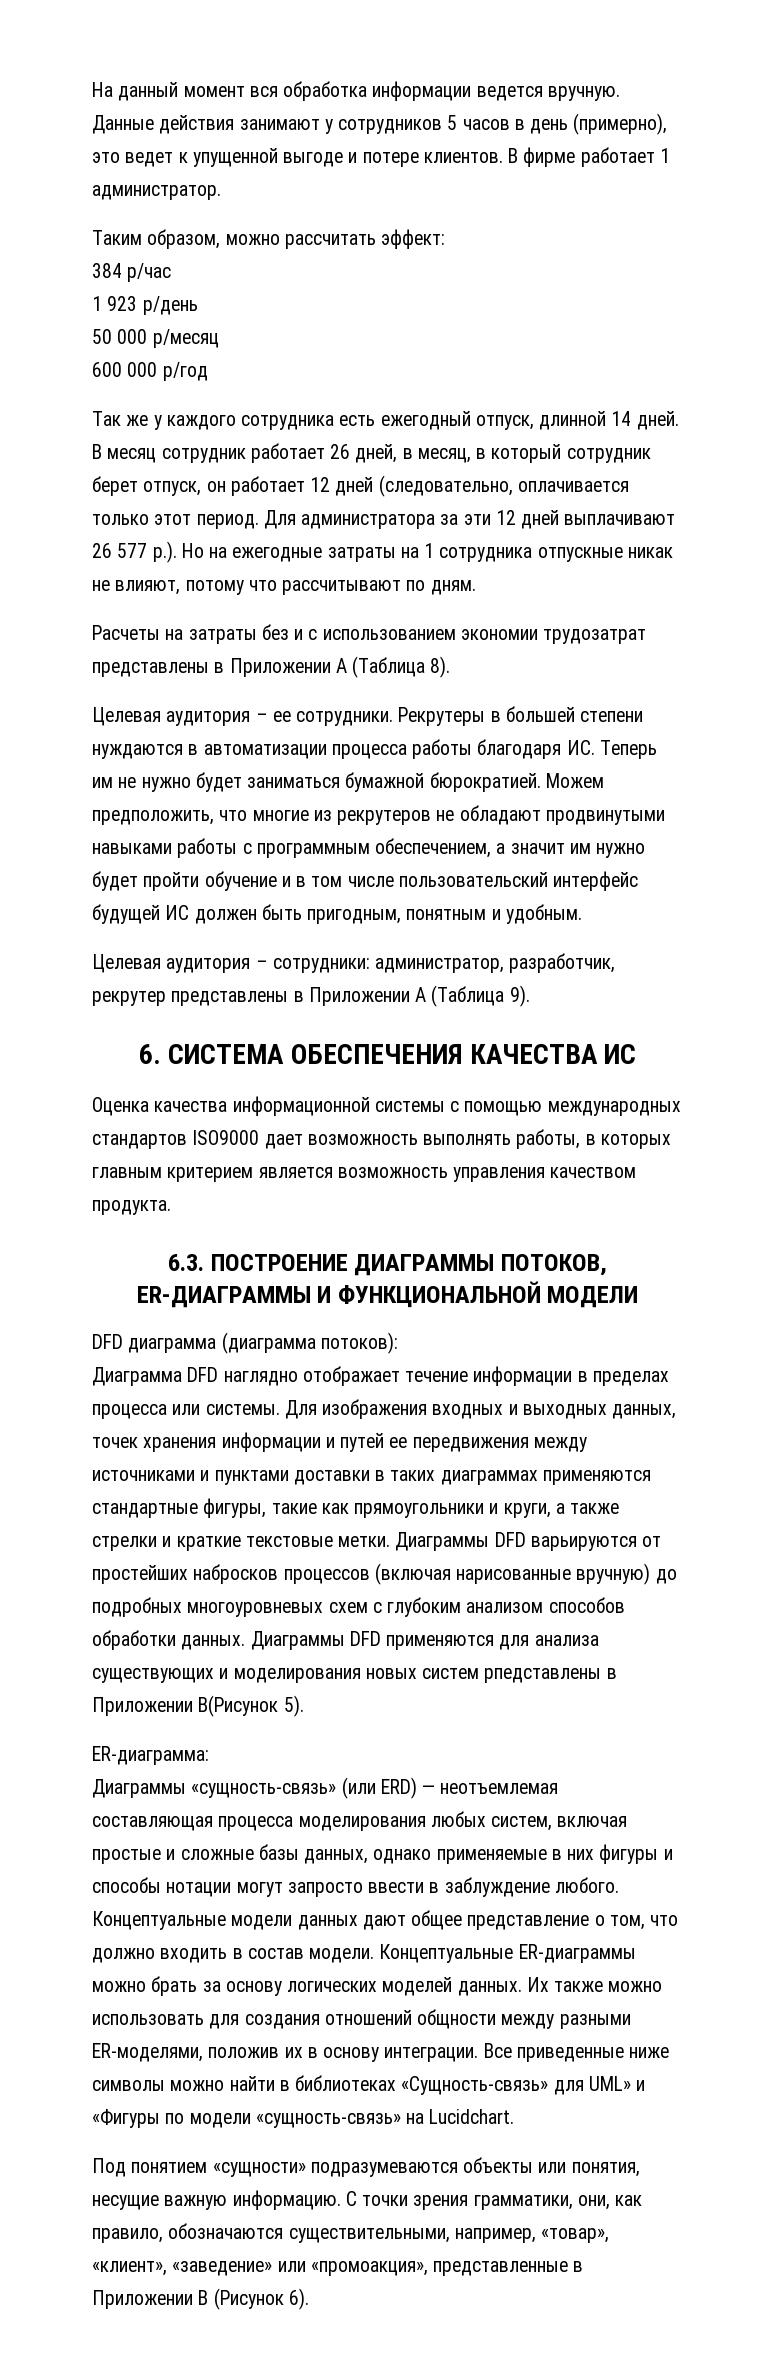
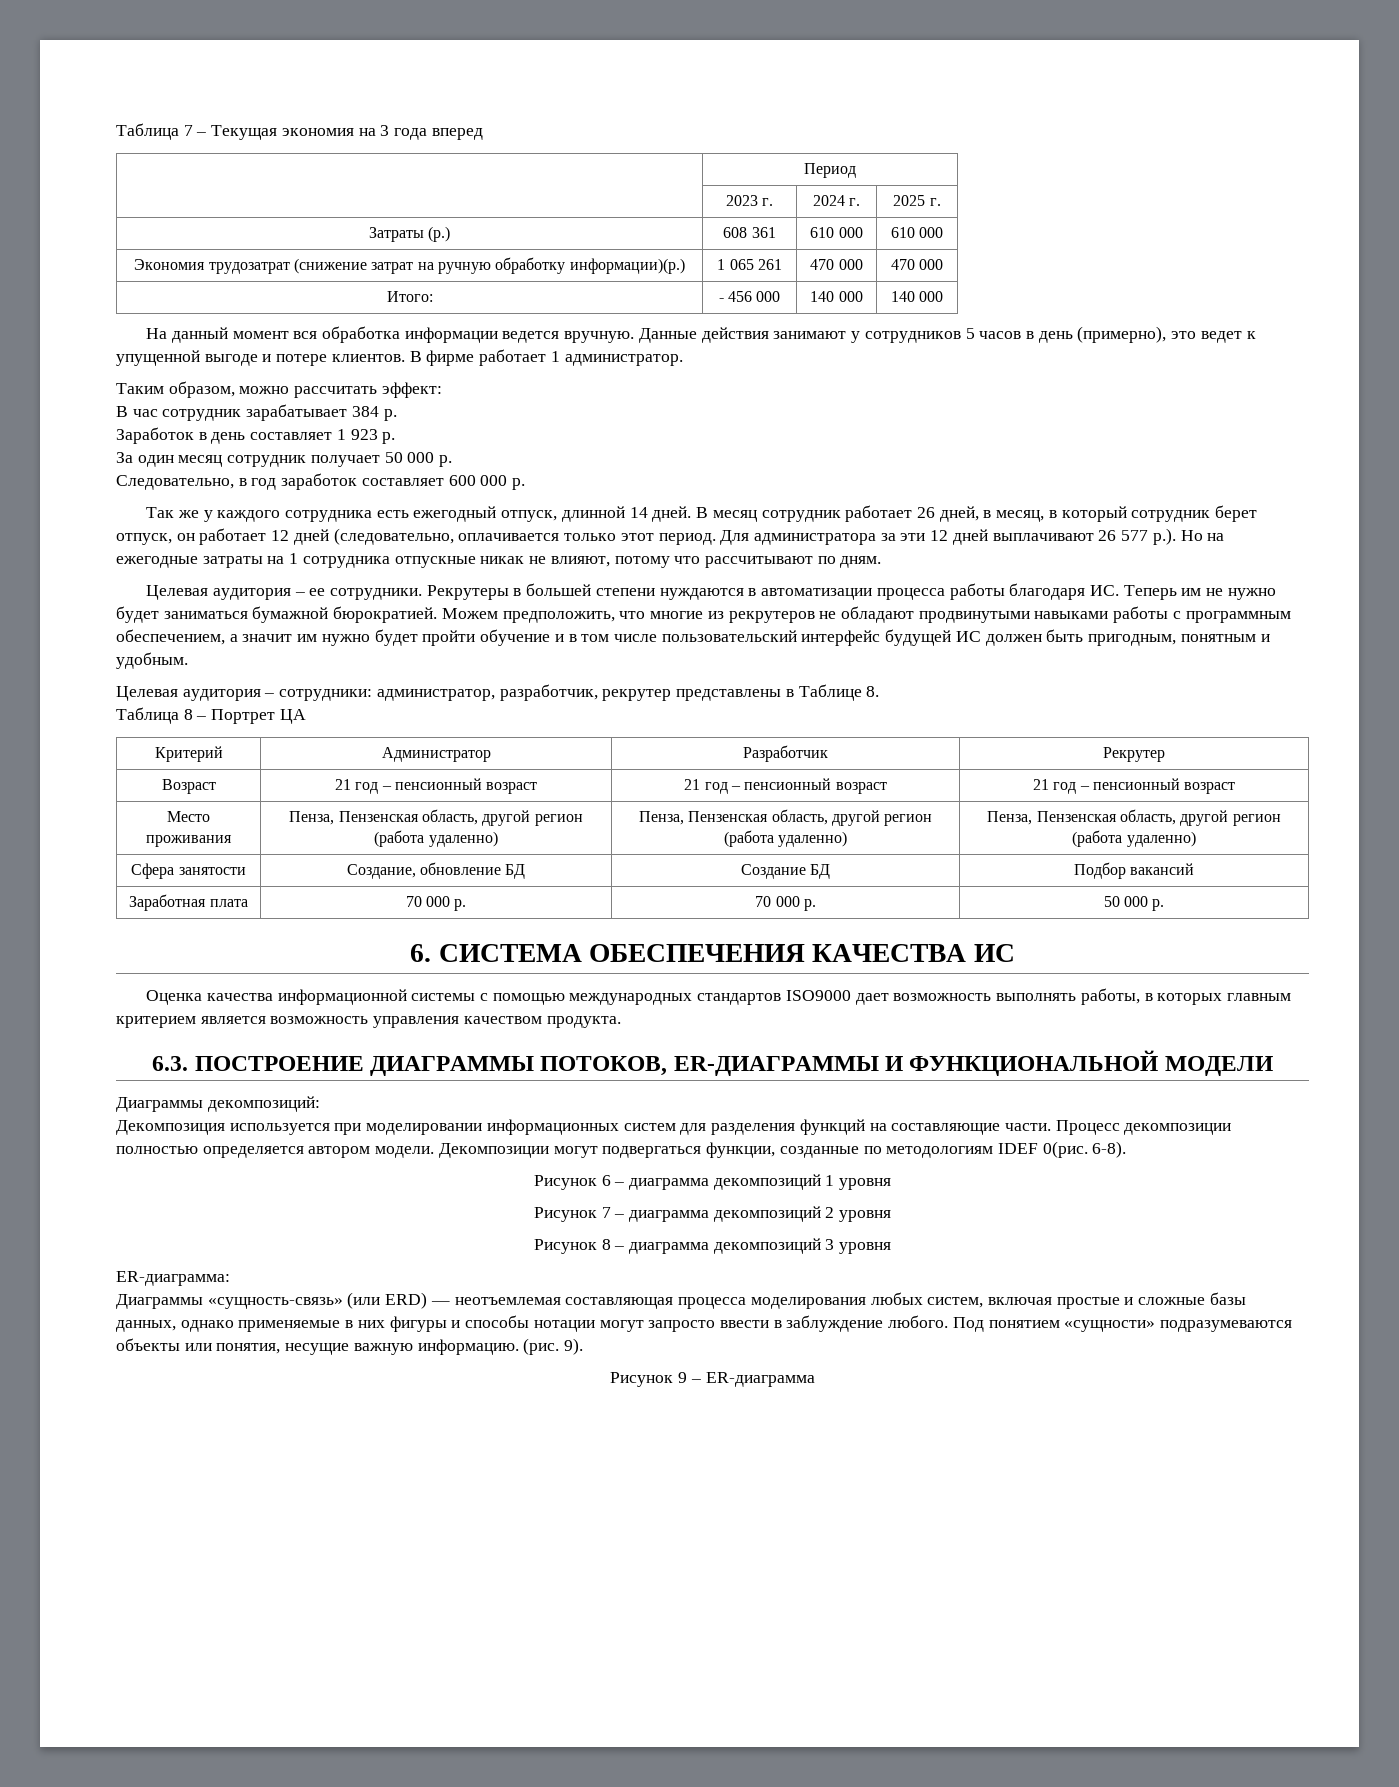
(92, 89) none -> [116,123,483,140] [804,163,856,178] [725,195,774,206] [812,195,861,206] [893,195,941,206] [368,226,451,242] [723,227,776,238] [810,227,863,238] [890,227,944,238] [134,257,685,274] [717,259,782,270] [810,259,863,270] [890,259,944,270] [386,291,433,302] [718,291,781,302] [810,291,863,302] [890,291,944,302] Таблица 7 – Текущая экономия на 3 года вперед // | Период // | 2023 г. | 2024 г. | 2025 г. // Затраты (р.) | 608 361 | 610 000 | 610 000 // Экономия трудозатрат (снижение затрат на ручную обработку информации)(р.) | 1 065 261 | 470 000 | 470 000 // Итого: | - 456 000 | 140 000 | 140 000 //
[92,263,172,282] [92,296,198,315] [92,329,219,348] 384 р/час // 1 923 р/день // 50 000 р/месяц // -> [116,404,397,421] [116,427,396,444] [116,452,453,467] [116,473,444,490] В час сотрудник зарабатывает 384 р. // Заработок в день составляет 1 923 р. // За один месяц сотрудник получает 50 000 р. // Следовательно, в год заработок составляет
[162,362,208,381] р/год -> [512,478,526,490] р.
[92,624,647,644] [92,656,451,678] // Расчеты на затраты без и с использованием экономии трудозатрат представлены в Приложении А (Таблица 8). -> (882, 562) none
[308,985,530,1007] Приложении А (Таблица 9). -> [798,684,880,701] [116,707,306,724] [154,746,223,762] [381,747,491,762] [743,745,828,762] [1103,747,1165,762] [161,779,216,794] [334,778,538,794] [684,778,887,794] [1032,778,1236,794] [167,811,210,822] [146,835,232,847] [289,809,583,826] [374,830,498,847] [638,809,933,826] [723,830,848,847] [987,809,1281,826] [1072,830,1196,847] [131,863,246,879] [346,862,526,879] [740,864,831,879] [1073,862,1195,879] [129,894,248,911] [405,896,467,911] [755,896,816,911] [1103,896,1165,911] Таблице 8. // Таблица 8 – Портрет ЦА // Критерий | Администратор | Разработчик | Рекрутер // Возраст | 21 год – пенсионный возраст | 21 год – пенсионный возраст | 21 год – пенсионный возраст // Место проживания | Пенза, Пензенская область, другой регион (работа удаленно) | Пенза, Пензенская область, другой регион (работа удаленно) | Пенза, Пензенская область, другой регион (работа удаленно) // Сфера занятости | Создание, обновление БД | Создание БД | Подбор вакансий // Заработная плата | 70 000 р. | 70 000 р. | 50 000 р.
[92,1332,398,1354] [92,1366,669,1386] [92,1399,677,1419] [92,1432,587,1452] [92,1470,651,1485] [92,1498,620,1518] [92,1532,662,1551] [92,1563,677,1585] [92,1597,625,1617] [92,1630,599,1650] [92,1668,617,1683] [92,1695,304,1717] DFD диаграмма (диаграмма потоков): // Диаграмма DFD наглядно отображает течение информации в пределах процесса или системы. Для изображения входных и выходных данных, точек хранения информации и путей ее передвижения между источниками и пунктами доставки в таких диаграммах применяются стандартные фигуры, такие как прямоугольники и круги, а также стрелки и краткие текстовые метки. Диаграммы DFD варьируются от простейших набросков процессов (включая нарисованные вручную) до подробных многоуровневых схем с глубоким анализом способов обработки данных. Диаграммы DFD применяются для анализа существующих и моделирования новых систем рпедставлены в Приложении В(Рисунок 5). -> [116,1096,320,1112] [116,1119,1232,1135] [116,1141,1127,1158] [533,1174,892,1190] [533,1206,892,1222] [533,1238,892,1254] Диаграммы декомпозиций: // Декомпозиция используется при моделировании информационных систем для разделения функций на составляющие части. Процесс декомпозиции полностью определяется автором модели. Декомпозиции могут подвергаться функции, созданные по методологиям IDEF 0(рис. 6-8). // Рисунок 6 – диаграмма декомпозиций 1 уровня // Рисунок 7 – диаграмма декомпозиций 2 уровня // Рисунок 8 – диаграмма декомпозиций 3 уровня
[92,1910,679,1930] [92,1944,636,1963] [92,1976,663,1996] [92,2009,631,2029] [92,2043,670,2062] [92,2075,646,2095] [92,2109,515,2128] Концептуальные модели данных дают общее представление о том, что должно входить в состав модели. Концептуальные ER-диаграммы можно брать за основу логических моделей данных. Их также можно использовать для создания отношений общности между разными ER-моделями, положив их в основу интеграции. Все приведенные ниже символы можно найти в библиотеках «Сущность-связь» для UML» и «Фигуры по модели «сущность-связь» на Lucidchart. // -> (949, 1321) none
[345,2191,643,2210] [92,2223,610,2243] [92,2261,584,2276] [92,2288,309,2310] С точки зрения грамматики, они, как правило, обозначаются существительными, например, «товар», «клиент», «заведение» или «промоакция», представленные в Приложении В (Рисунок 6). -> [523,1338,584,1355] [610,1372,815,1387] (рис. 9). // Рисунок 9 – ER-диаграмма

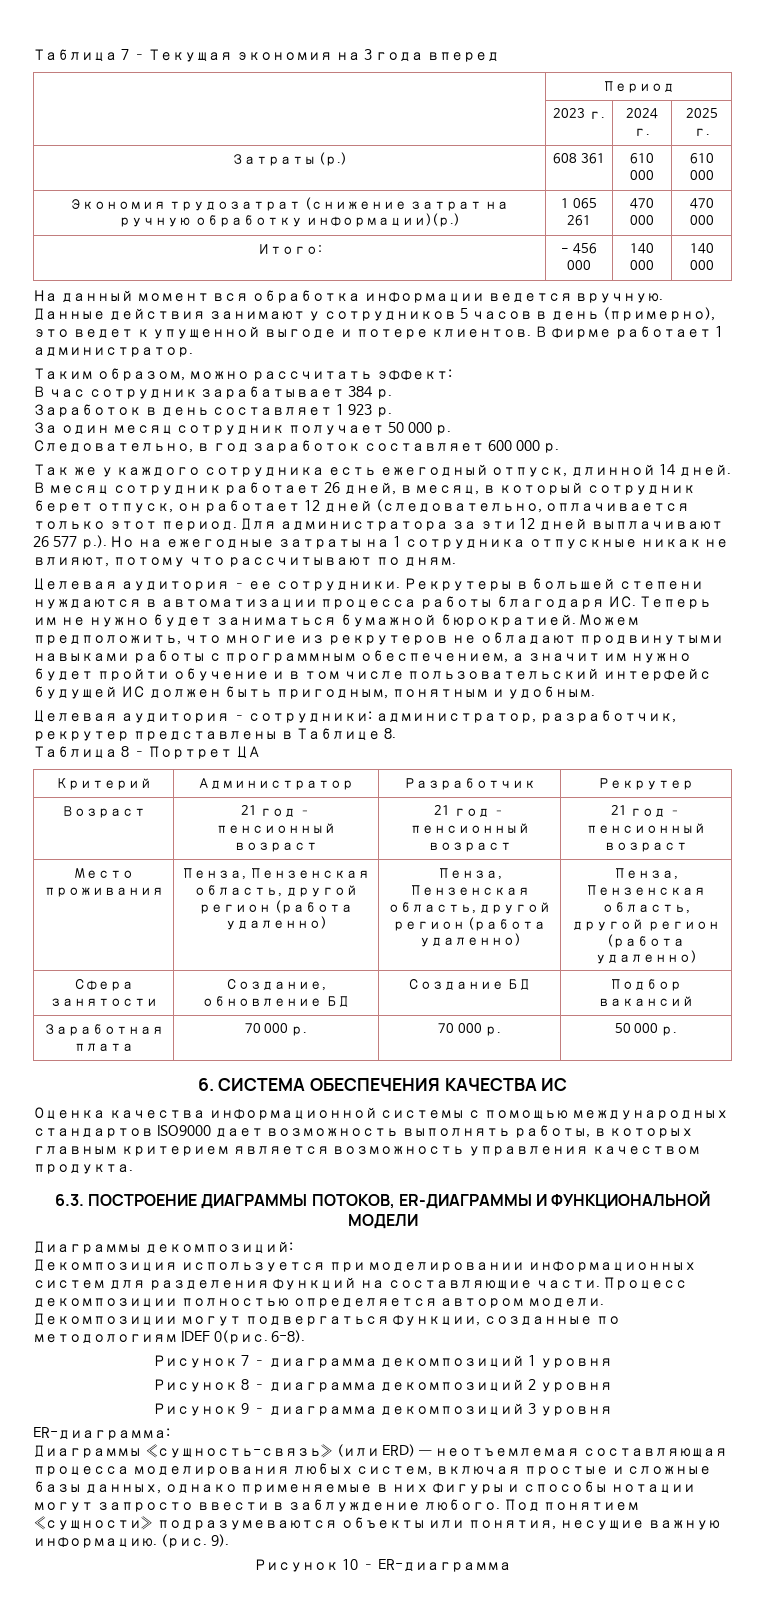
[601,1175,611,1186] 6 -> [240,1355,249,1366] 7
[601,1207,611,1218] 7 -> [240,1379,249,1390] 8
[601,1239,611,1250] 8 -> [240,1403,249,1414] 9
[678,1372,688,1383] 9 -> [342,1559,359,1570] 10

